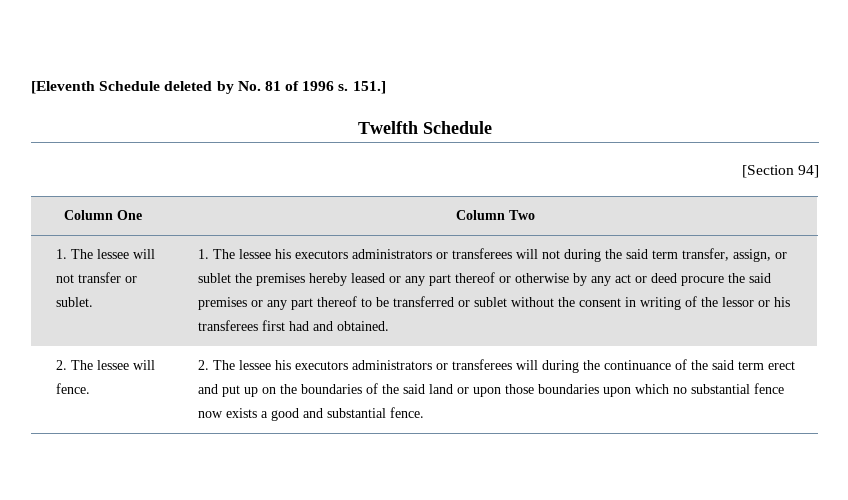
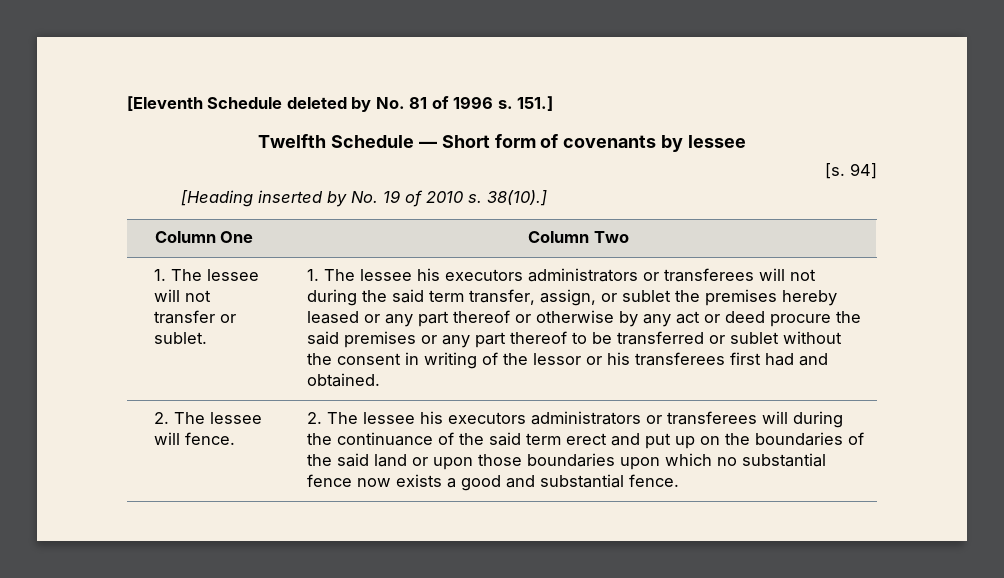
[741,165,819,178] // [Section 94] -> [418,134,746,152] [825,163,877,179] [181,190,548,207] — Short form of covenants by lessee // [s. 94] // [Heading inserted by No. 19 of 2010 s. 38(10).]

